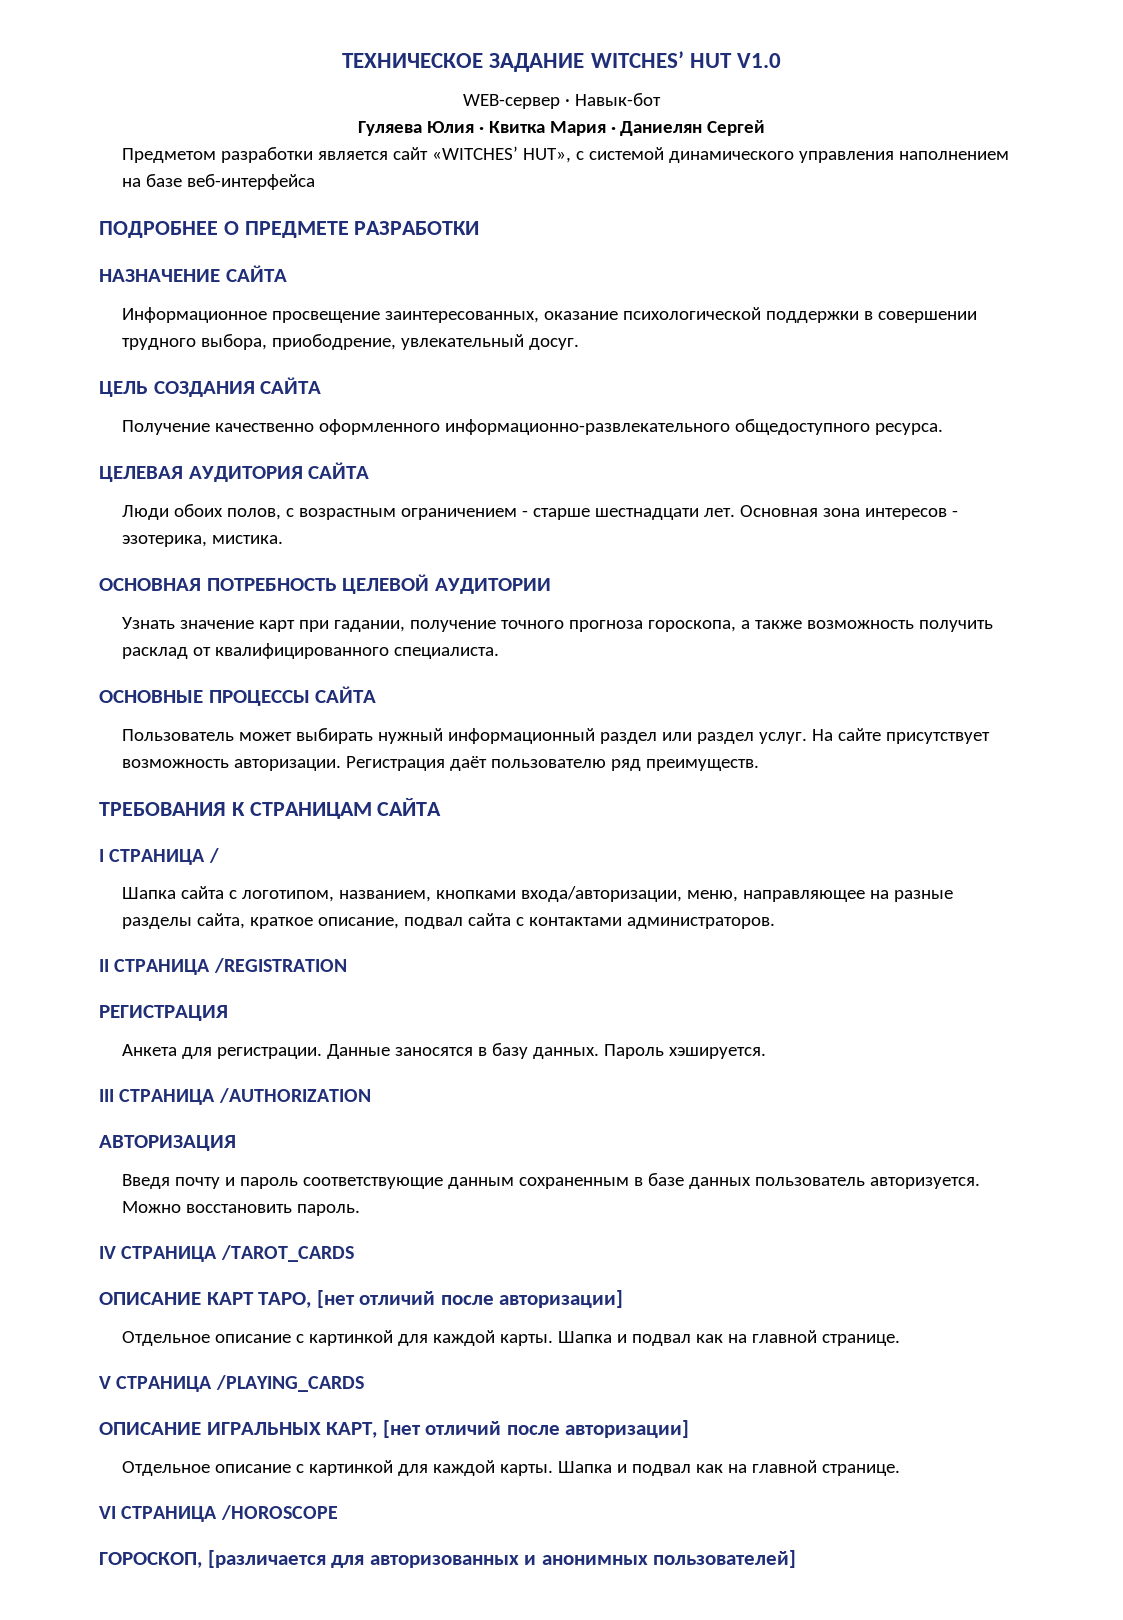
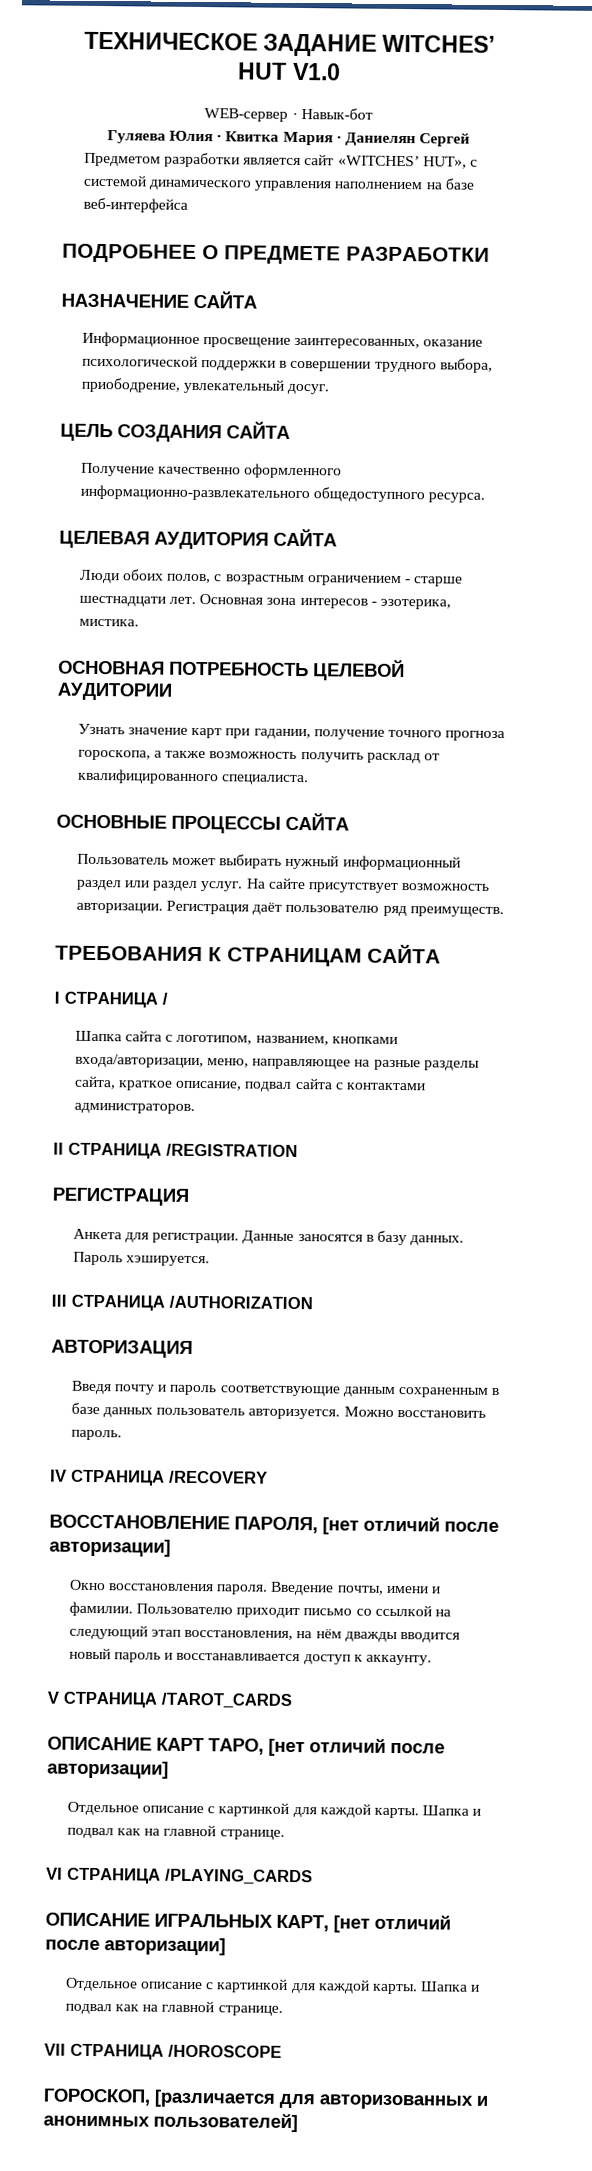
(218, 1254) none -> [169,1470,268,1484] [49,1514,499,1535] [49,1538,171,1557] [68,1579,441,1596] [68,1601,451,1619] [68,1624,460,1643] [68,1647,432,1666] [47,1691,157,1708] /RECOVERY // ВОССТАНОВЛЕНИЕ ПАРОЛЯ, [нет отличий после авторизации] // Окно восстановления пароля. Введение почты, имени и фамилии. Пользователю приходит письмо со ссылкой на следующий этап восстановления, на нём дважды вводится новый пароль и восстанавливается доступ к аккаунту. // V СТРАНИЦА
[99,1376,111,1389] V -> [46,1867,63,1880] VI
[99,1506,116,1519] VI -> [44,2043,66,2056] VII

